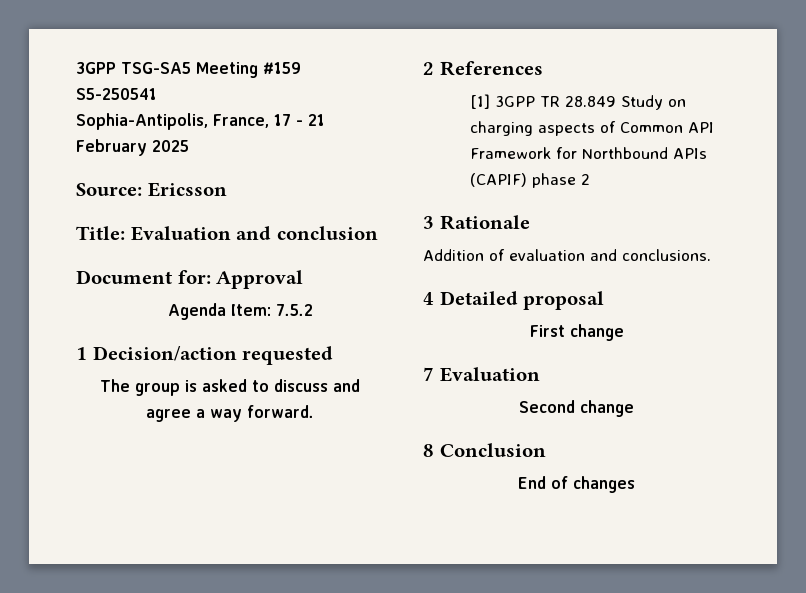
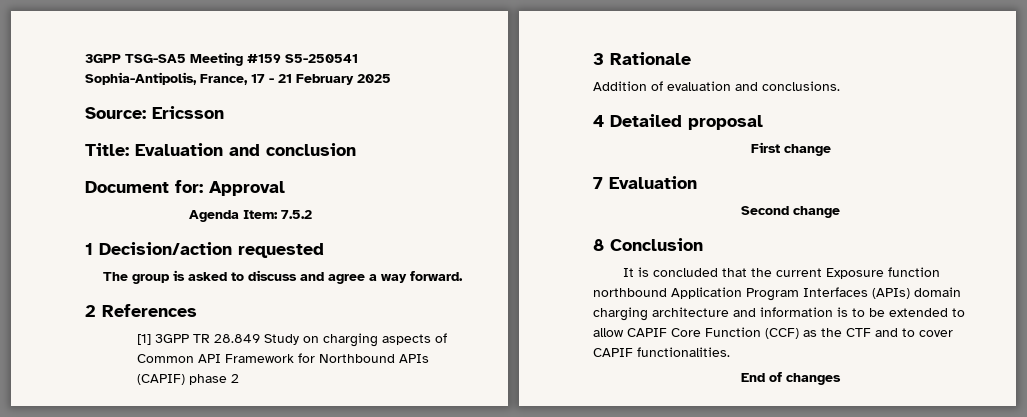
(546, 450) none -> [622,267,940,279] [593,287,961,301] [593,307,965,321] [593,327,953,339] [593,347,730,357] // It is concluded that the current Exposure function northbound Application Program Interfaces (APIs) domain charging architecture and information is to be extended to allow CAPIF Core Function (CCF) as the CTF and to cover CAPIF functionalities.

